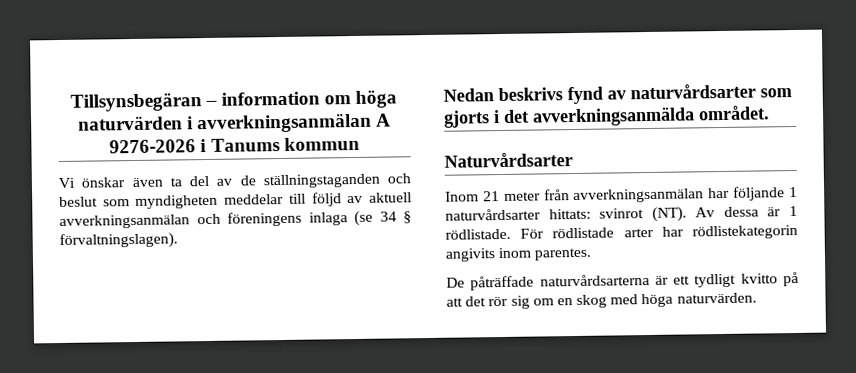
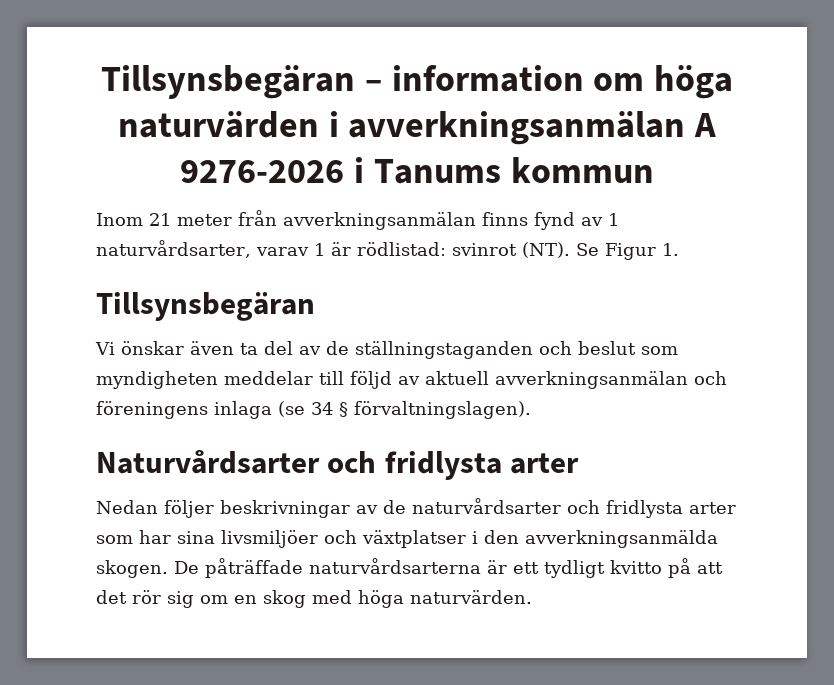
(360, 143) none -> [96,210,619,230] [96,240,679,260] [96,292,315,321] // Inom 21 meter från avverkningsanmälan finns fynd av 1 naturvårdsarter, varav 1 är rödlistad: svinrot (NT). Se Figur 1. // Tillsynsbegäran
[443,83,792,105] [443,105,770,128] [444,152,573,168] [445,186,798,204] [445,205,798,222] [445,224,798,240] [445,247,593,262] Nedan beskrivs fynd av naturvårdsarter som gjorts i det avverkningsanmälda området. // Naturvårdsarter // Inom 21 meter från avverkningsanmälan har följande 1 naturvårdsarter hittats: svinrot (NT). Av dessa är 1 rödlistade. För rödlistade arter har rödlistekategorin angivits inom parentes. // -> [96,450,580,480] [96,498,736,518] [96,530,718,548] [96,560,168,578] Naturvårdsarter och fridlysta arter // Nedan följer beskrivningar av de naturvårdsarter och fridlysta arter som har sina livsmiljöer och växtplatser i den avverkningsanmälda skogen.

